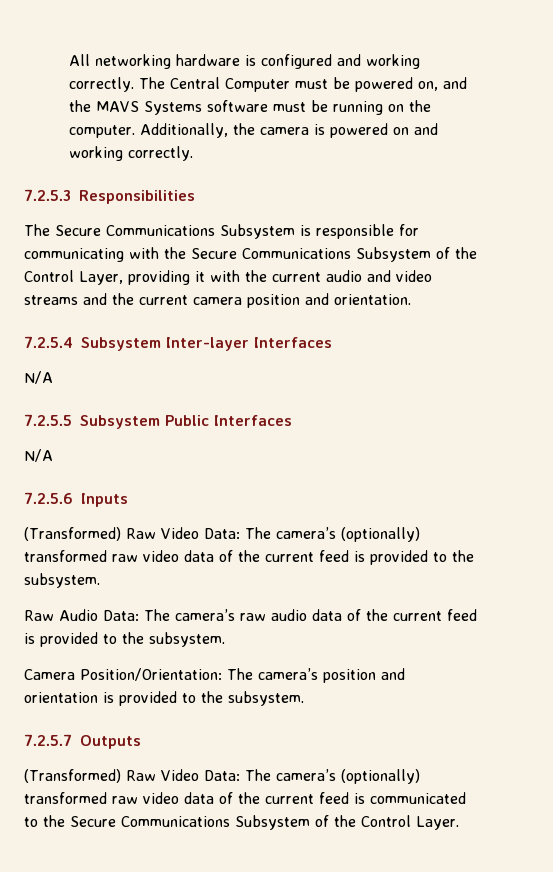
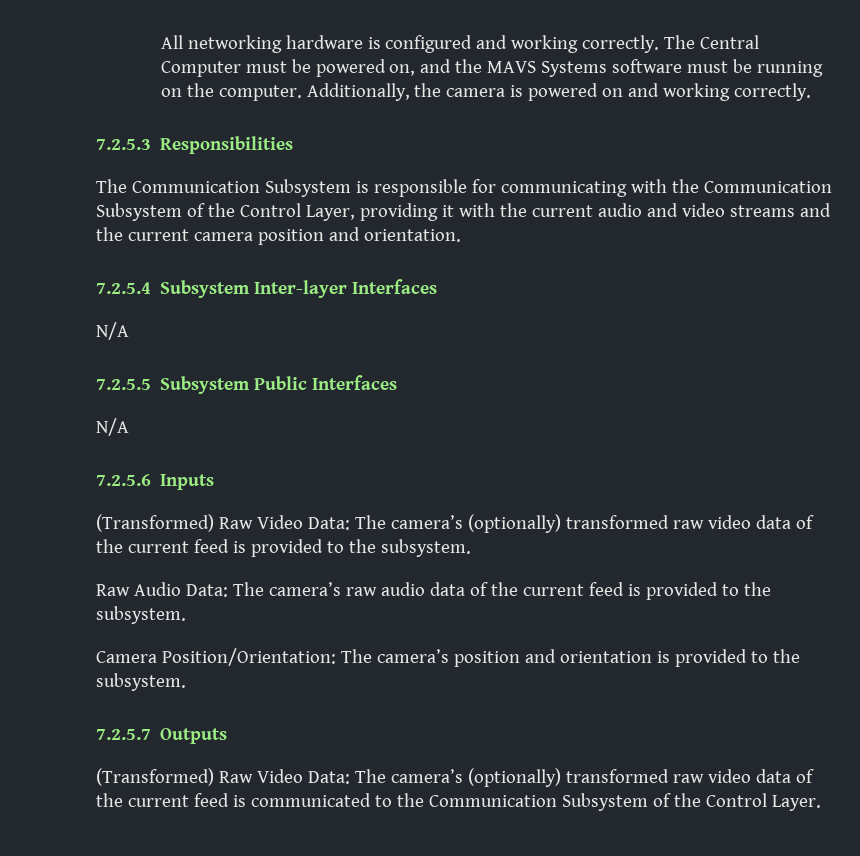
[55,225,215,236] Secure Communications -> [131,181,260,193] Communication
[191,248,351,259] Secure Communications -> [703,181,832,193] Communication
[70,816,230,827] Secure Communications -> [428,795,557,807] Communication

